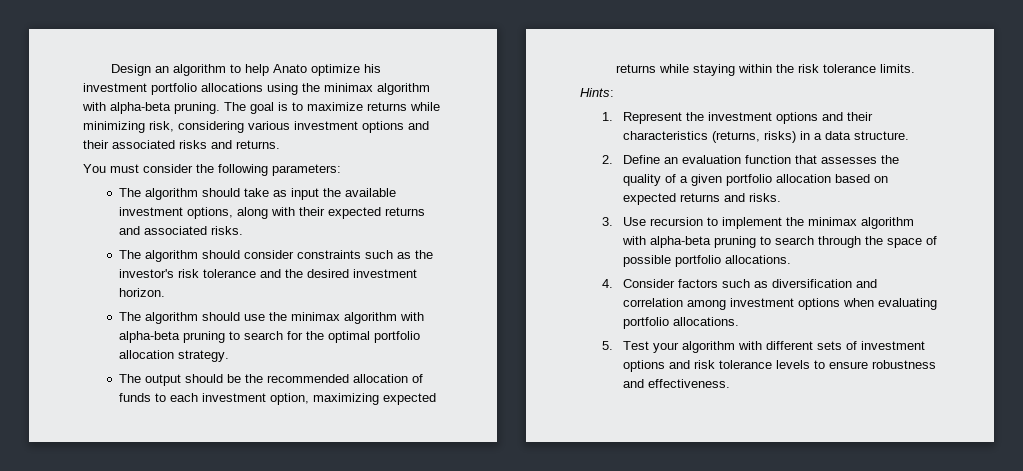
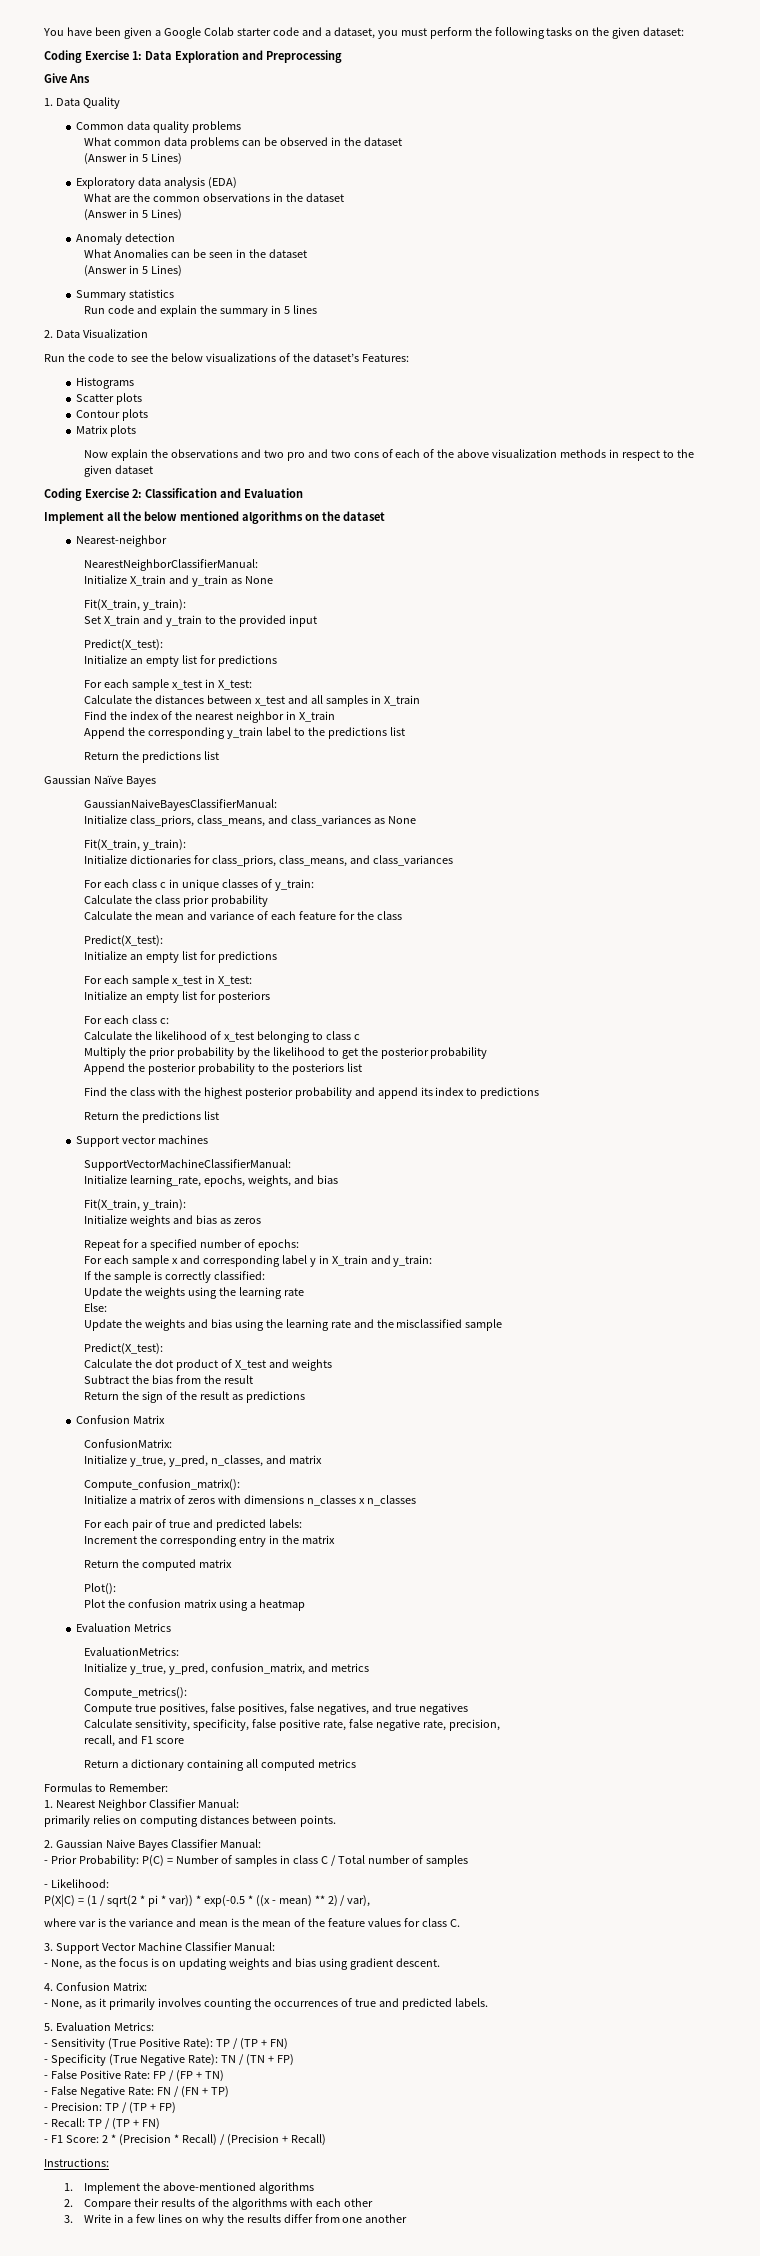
[111,64,382,76] [83,83,430,95] [82,102,440,114] [83,121,429,133] [83,140,280,149] [83,164,341,176] [119,188,397,200] [119,207,426,219] [119,226,244,235] [119,250,434,262] [119,269,418,278] [119,288,166,297] [119,312,425,324] [119,331,421,343] [119,350,230,362] [119,374,424,386] [119,393,437,405] [616,64,916,76] [580,88,614,97] [601,112,874,124] [623,131,910,143] [601,155,900,164] [623,174,889,186] [623,193,782,205] [601,217,915,229] [622,236,938,248] [623,255,792,267] [601,279,878,288] [623,298,938,310] [623,317,740,329] [601,341,926,353] [623,360,937,372] [623,379,731,388] Design an algorithm to help Anato optimize his investment portfolio allocations using the minimax algorithm with alpha-beta pruning. The goal is to maximize returns while minimizing risk, considering various investment options and their associated risks and returns. // You must consider the following parameters: // The algorithm should take as input the available investment options, along with their expected returns and associated risks. // The algorithm should consider constraints such as the investor's risk tolerance and the desired investment horizon. // The algorithm should use the minimax algorithm with alpha-beta pruning to search for the optimal portfolio allocation strategy. // The output should be the recommended allocation of funds to each investment option, maximizing expected returns while staying within the risk tolerance limits. // Hints: // 1. Represent the investment options and their characteristics (returns, risks) in a data structure. // 2. Define an evaluation function that assesses the quality of a given portfolio allocation based on expected returns and risks. // 3. Use recursion to implement the minimax algorithm with alpha-beta pruning to search through the space of possible portfolio allocations. // 4. Consider factors such as diversification and correlation among investment options when evaluating portfolio allocations. // 5. Test your algorithm with different sets of investment options and risk tolerance levels to ensure robustness and effectiveness. -> [43,27,685,39] [44,50,342,63] [44,73,90,83] [44,97,120,109] [76,121,241,133] [83,137,402,149] [83,153,182,165] [76,177,237,189] [83,193,344,202] [83,209,182,221] [76,233,175,245] [83,249,307,258] [83,265,182,277] [76,289,174,301] [83,305,317,317] [44,329,148,338] [44,353,409,362] [76,377,135,389] [76,393,142,405] [76,409,148,421] [76,425,136,437] [83,449,695,461] [83,465,153,477] [44,488,303,501] [44,511,385,524] [76,535,168,547] [83,559,258,571] [83,575,273,587] [83,599,186,611] [83,615,317,627] [83,639,163,651] [83,655,277,667] [83,679,252,691] [83,695,420,707] [83,711,335,723] [83,727,405,739] [83,751,219,763] [44,775,156,787] [83,799,277,811] [83,815,416,827] [83,839,186,851] [83,855,453,867] [83,879,314,891] [83,895,268,907] [83,911,402,920] [83,935,163,947] [83,951,277,963] [83,975,252,987] [83,991,270,1003] [83,1015,169,1024] [83,1031,360,1043] [83,1047,488,1059] [83,1063,362,1075] [83,1087,540,1099] [83,1111,219,1123] [76,1135,208,1147] [83,1159,291,1171] [83,1175,338,1187] [83,1199,186,1211] [83,1215,261,1227] [83,1239,299,1251] [83,1255,433,1267] [83,1271,265,1283] [83,1287,304,1299] [83,1303,107,1312] [83,1319,503,1331] [83,1343,163,1355] [83,1359,332,1371] [83,1375,253,1384] [83,1391,305,1403] [76,1415,165,1424] [83,1439,172,1448] [83,1455,322,1467] [83,1479,240,1491] [83,1495,416,1506] [83,1519,302,1531] [83,1535,335,1547] [83,1559,232,1571] [83,1583,116,1595] [83,1599,305,1611] [76,1623,171,1632] [83,1647,179,1656] [83,1663,369,1675] [83,1687,187,1699] [83,1703,468,1715] [83,1719,500,1731] [83,1735,184,1747] [83,1759,356,1771] [44,1783,168,1792] [44,1799,239,1811] [44,1815,336,1827] [44,1839,261,1851] [44,1855,468,1867] [44,1879,109,1888] [44,1894,371,1907] [44,1918,460,1927] [44,1942,275,1954] [44,1958,440,1970] [44,1982,147,1991] [44,1998,488,2010] [44,2022,154,2031] [44,2038,288,2050] [44,2054,294,2066] [44,2070,224,2082] [44,2086,229,2098] [44,2102,176,2114] [44,2118,160,2130] [44,2134,326,2146] [44,2158,109,2167] [63,2182,314,2194] [63,2198,373,2210] [63,2214,408,2226] You have been given a Google Colab starter code and a dataset, you must perform the following tasks on the given dataset: // Coding Exercise 1: Data Exploration and Preprocessing // Give Ans // 1. Data Quality // Common data quality problems // What common data problems can be observed in the dataset // (Answer in 5 Lines) // Exploratory data analysis (EDA) // What are the common observations in the dataset // (Answer in 5 Lines) // Anomaly detection // What Anomalies can be seen in the dataset // (Answer in 5 Lines) // Summary statistics // Run code and explain the summary in 5 lines // 2. Data Visualization // Run the code to see the below visualizations of the dataset’s Features: // Histograms // Scatter plots // Contour plots // Matrix plots // Now explain the observations and two pro and two cons of each of the above visualization methods in respect to the given dataset // Coding Exercise 2: Classification and Evaluation // Implement all the below mentioned algorithms on the dataset // Nearest-neighbor // NearestNeighborClassifierManual: // Initialize X_train and y_train as None // Fit(X_train, y_train): // Set X_train and y_train to the provided input // Predict(X_test): // Initialize an empty list for predictions // For each sample x_test in X_test: // Calculate the distances between x_test and all samples in X_train // Find the index of the nearest neighbor in X_train // Append the corresponding y_train label to the predictions list // Return the predictions list // Gaussian Naïve Bayes // GaussianNaiveBayesClassifierManual: // Initialize class_priors, class_means, and class_variances as None // Fit(X_train, y_train): // Initialize dictionaries for class_priors, class_means, and class_variances // For each class c in unique classes of y_train: // Calculate the class prior probability // Calculate the mean and variance of each feature for the class // Predict(X_test): // Initialize an empty list for predictions // For each sample x_test in X_test: // Initialize an empty list for posteriors // For each class c: // Calculate the likelihood of x_test belonging to class c // Multiply the prior probability by the likelihood to get the posterior probability // Append the posterior probability to the posteriors list // Find the class with the highest posterior probability and append its index to predictions // Return the predictions list // Support vector machines // SupportVectorMachineClassifierManual: // Initialize learning_rate, epochs, weights, and bias // Fit(X_train, y_train): // Initialize weights and bias as zeros // Repeat for a specified number of epochs: // For each sample x and corresponding label y in X_train and y_train: // If the sample is correctly classified: // Update the weights using the learning rate // Else: // Update the weights and bias using the learning rate and the misclassified sample // Predict(X_test): // Calculate the dot product of X_test and weights // Subtract the bias from the result // Return the sign of the result as predictions // Confusion Matrix // ConfusionMatrix: // Initialize y_true, y_pred, n_classes, and matrix // Compute_confusion_matrix(): // Initialize a matrix of zeros with dimensions n_classes x n_classes // For each pair of true and predicted labels: // Increment the corresponding entry in the matrix // Return the computed matrix // Plot(): // Plot the confusion matrix using a heatmap // Evaluation Metrics // EvaluationMetrics: // Initialize y_true, y_pred, confusion_matrix, and metrics // Compute_metrics(): // Compute true positives, false positives, false negatives, and true negatives // Calculate sensitivity, specificity, false positive rate, false negative rate, precision, // recall, and F1 score // Return a dictionary containing all computed metrics // Formulas to Remember: // 1. Nearest Neighbor Classifier Manual: // primarily relies on computing distances between points. // 2. Gaussian Naive Bayes Classifier Manual: // - Prior Probability: P(C) = Number of samples in class C / Total number of samples // - Likelihood: // P(X|C) = (1 / sqrt(2 * pi * var)) * exp(-0.5 * ((x - mean) ** 2) / var), // where var is the variance and mean is the mean of the feature values for class C. // 3. Support Vector Machine Classifier Manual: // - None, as the focus is on updating weights and bias using gradient descent. // 4. Confusion Matrix: // - None, as it primarily involves counting the occurrences of true and predicted labels. // 5. Evaluation Metrics: // - Sensitivity (True Positive Rate): TP / (TP + FN) // - Specificity (True Negative Rate): TN / (TN + FP) // - False Positive Rate: FP / (FP + TN) // - False Negative Rate: FN / (FN + TP) // - Precision: TP / (TP + FP) // - Recall: TP / (TP + FN) // - F1 Score: 2 * (Precision * Recall) / (Precision + Recall) // Instructions: // 1. Implement the above-mentioned algorithms // 2. Compare their results of the algorithms with each other // 3. Write in a few lines on why the results differ from one another

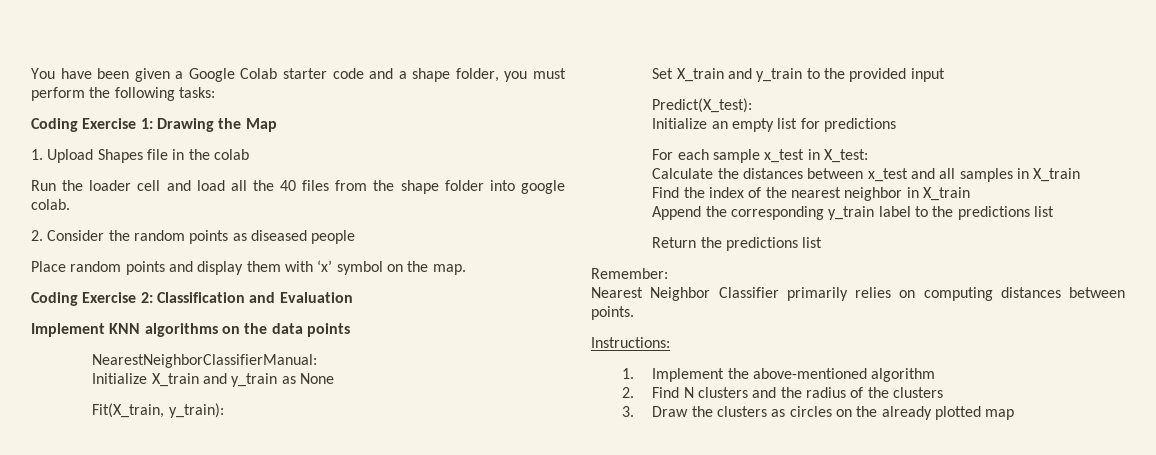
[333,27,375,39] dataset, -> [412,68,499,82] shape folder,
[546,27,685,39] [44,50,342,63] [44,73,90,83] [44,97,120,109] [76,121,241,133] [83,137,402,149] [83,153,182,165] [76,177,237,189] [83,193,344,202] [83,209,182,221] [76,233,175,245] [83,249,307,258] [83,265,182,277] [76,289,174,301] [83,305,317,317] [44,329,148,338] [44,353,409,362] [76,377,135,389] [76,393,142,405] [76,409,148,421] [76,425,136,437] [83,449,695,461] [83,465,153,477] tasks on the given dataset: // Coding Exercise 1: Data Exploration and Preprocessing // Give Ans // 1. Data Quality // Common data quality problems // What common data problems can be observed in the dataset // (Answer in 5 Lines) // Exploratory data analysis (EDA) // What are the common observations in the dataset // (Answer in 5 Lines) // Anomaly detection // What Anomalies can be seen in the dataset // (Answer in 5 Lines) // Summary statistics // Run code and explain the summary in 5 lines // 2. Data Visualization // Run the code to see the below visualizations of the dataset’s Features: // Histograms // Scatter plots // Contour plots // Matrix plots // Now explain the observations and two pro and two cons of each of the above visualization methods in respect to the given dataset -> [178,87,215,98] [31,118,277,132] [31,149,249,163] [31,180,565,194] [31,199,70,210] [31,230,356,244] [31,260,466,275] tasks: // Coding Exercise 1: Drawing the Map // 1. Upload Shapes file in the colab // Run the loader cell and load all the 40 files from the shape folder into google colab. // 2. Consider the random points as diseased people // Place random points and display them with ‘x’ symbol on the map.
[106,511,239,521] all the below mentioned -> [109,323,141,334] KNN
[342,511,385,521] [76,535,168,547] dataset // Nearest-neighbor -> [271,323,350,337] data points
[44,775,156,787] [83,799,277,811] [83,815,416,827] [83,839,186,851] [83,855,453,867] [83,879,314,891] [83,895,268,907] [83,911,402,920] [83,935,163,947] [83,951,277,963] [83,975,252,987] [83,991,270,1003] [83,1015,169,1024] [83,1031,360,1043] [83,1047,488,1059] [83,1063,362,1075] [83,1087,540,1099] [83,1111,219,1123] [76,1135,208,1147] [83,1159,291,1171] [83,1175,338,1187] [83,1199,186,1211] [83,1215,261,1227] [83,1239,299,1251] [83,1255,433,1267] [83,1271,265,1283] [83,1287,304,1299] [83,1303,107,1312] [83,1319,503,1331] [83,1343,163,1355] [83,1359,332,1371] [83,1375,253,1384] [83,1391,305,1403] [76,1415,165,1424] [83,1439,172,1448] [83,1455,322,1467] [83,1479,240,1491] [83,1495,416,1506] [83,1519,302,1531] [83,1535,335,1547] [83,1559,232,1571] [83,1583,116,1595] [83,1599,305,1611] [76,1623,171,1632] [83,1647,179,1656] [83,1663,369,1675] [83,1687,187,1699] [83,1703,468,1715] [83,1719,500,1731] [83,1735,184,1747] [83,1759,356,1771] [44,1783,106,1792] Gaussian Naïve Bayes // GaussianNaiveBayesClassifierManual: // Initialize class_priors, class_means, and class_variances as None // Fit(X_train, y_train): // Initialize dictionaries for class_priors, class_means, and class_variances // For each class c in unique classes of y_train: // Calculate the class prior probability // Calculate the mean and variance of each feature for the class // Predict(X_test): // Initialize an empty list for predictions // For each sample x_test in X_test: // Initialize an empty list for posteriors // For each class c: // Calculate the likelihood of x_test belonging to class c // Multiply the prior probability by the likelihood to get the posterior probability // Append the posterior probability to the posteriors list // Find the class with the highest posterior probability and append its index to predictions // Return the predictions list // Support vector machines // SupportVectorMachineClassifierManual: // Initialize learning_rate, epochs, weights, and bias // Fit(X_train, y_train): // Initialize weights and bias as zeros // Repeat for a specified number of epochs: // For each sample x and corresponding label y in X_train and y_train: // If the sample is correctly classified: // Update the weights using the learning rate // Else: // Update the weights and bias using the learning rate and the misclassified sample // Predict(X_test): // Calculate the dot product of X_test and weights // Subtract the bias from the result // Return the sign of the result as predictions // Confusion Matrix // ConfusionMatrix: // Initialize y_true, y_pred, n_classes, and matrix // Compute_confusion_matrix(): // Initialize a matrix of zeros with dimensions n_classes x n_classes // For each pair of true and predicted labels: // Increment the corresponding entry in the matrix // Return the computed matrix // Plot(): // Plot the confusion matrix using a heatmap // Evaluation Metrics // EvaluationMetrics: // Initialize y_true, y_pred, confusion_matrix, and metrics // Compute_metrics(): // Compute true positives, false positives, false negatives, and true negatives // Calculate sensitivity, specificity, false positive rate, false negative rate, precision, // recall, and F1 score // Return a dictionary containing all computed metrics // Formulas to -> (823, 242) none
[44,1800,53,1808] 1. -> (668, 273) none
[197,1799,239,1808] Manual: // -> (779, 292) none
[44,1839,261,1851] [44,1855,468,1867] [44,1879,109,1888] [44,1894,371,1907] [44,1918,460,1927] [44,1942,275,1954] [44,1958,440,1970] [44,1982,147,1991] [44,1998,488,2010] [44,2022,154,2031] [44,2038,288,2050] [44,2054,294,2066] [44,2070,224,2082] [44,2086,229,2098] [44,2102,176,2114] [44,2118,160,2130] [44,2134,326,2146] // 2. Gaussian Naive Bayes Classifier Manual: // - Prior Probability: P(C) = Number of samples in class C / Total number of samples // - Likelihood: // P(X|C) = (1 / sqrt(2 * pi * var)) * exp(-0.5 * ((x - mean) ** 2) / var), // where var is the variance and mean is the mean of the feature values for class C. // 3. Support Vector Machine Classifier Manual: // - None, as the focus is on updating weights and bias using gradient descent. // 4. Confusion Matrix: // - None, as it primarily involves counting the occurrences of true and predicted labels. // 5. Evaluation Metrics: // - Sensitivity (True Positive Rate): TP / (TP + FN) // - Specificity (True Negative Rate): TN / (TN + FP) // - False Positive Rate: FP / (FP + TN) // - False Negative Rate: FN / (FN + TP) // - Precision: TP / (TP + FP) // - Recall: TP / (TP + FN) // - F1 Score: 2 * (Precision * Recall) / (Precision + Recall) -> (634, 313) none
[258,2182,314,2194] [63,2198,373,2210] [63,2214,408,2226] algorithms // 2. Compare their results of the algorithms with each other // 3. Write in a few lines on why the results differ from one another -> [871,368,936,382] [621,387,943,398] [621,406,1015,420] algorithm // 2. Find N clusters and the radius of the clusters // 3. Draw the clusters as circles on the already plotted map

